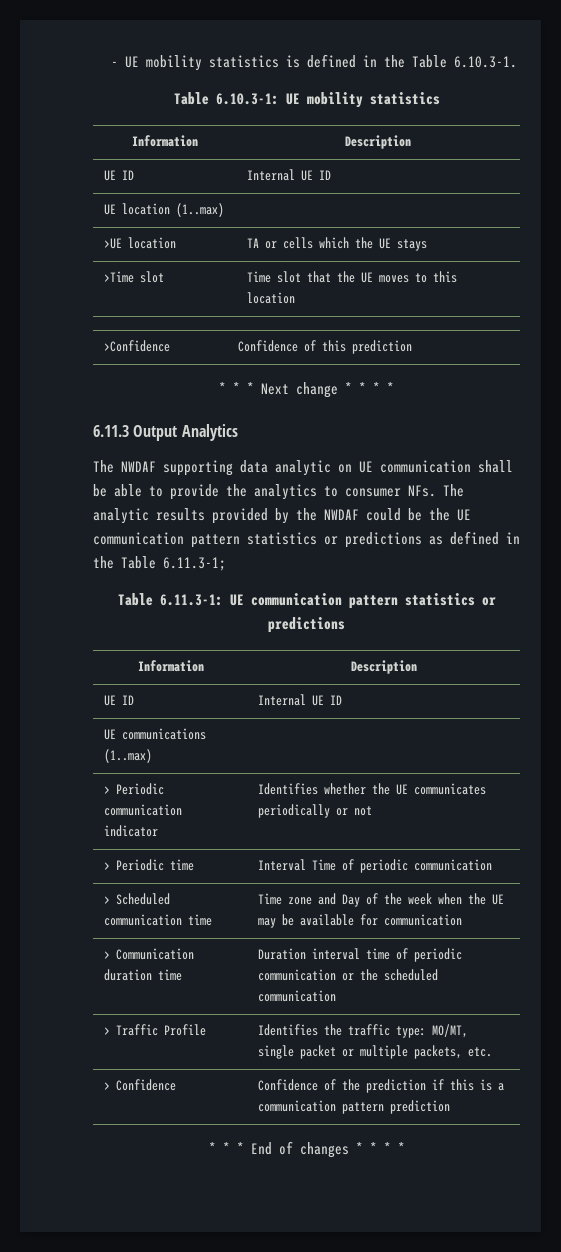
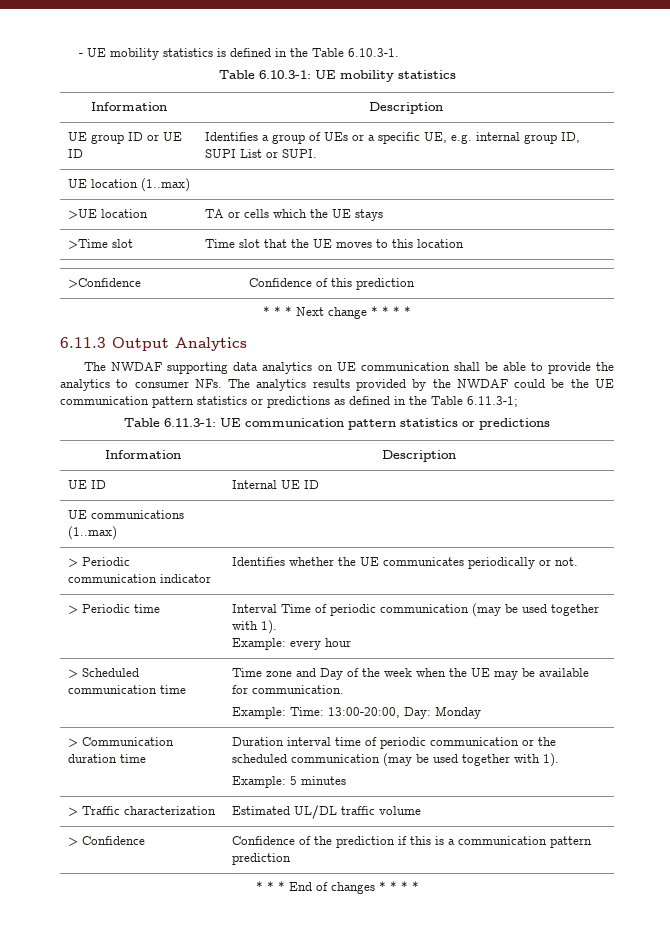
[121,170,134,180] [246,169,331,181] ID | Internal UE ID -> [90,132,182,144] [67,149,83,158] [204,132,580,144] [204,149,317,158] group ID or UE ID | Identifies a group of UEs or a specific UE, e.g. internal group ID, SUPI List or SUPI.
[275,460,331,476] analytic -> [262,362,313,374] analytics
[93,508,149,524] analytic -> [256,379,307,391] analytics
[353,806,372,816] not -> [554,557,578,566] not.
(492, 865) none -> [471,603,599,617] [231,620,277,634] [231,638,351,650] (may be used together with 1). // Example: every hour
[383,914,462,926] communication -> [251,685,344,694] [231,706,481,719] communication. // Example: Time: 13:00-20:00, Day: Monday
[103,1024,206,1036] [257,1024,468,1038] [257,1045,492,1059] // > Traffic Profile | Identifies the traffic type: MO/MT, single packet or multiple packets, etc. -> [382,753,559,767] [231,776,346,788] [67,806,216,816] [231,805,421,819] (may be used together with 1). // Example: 5 minutes // > Traffic characterization | Estimated UL/DL traffic volume

